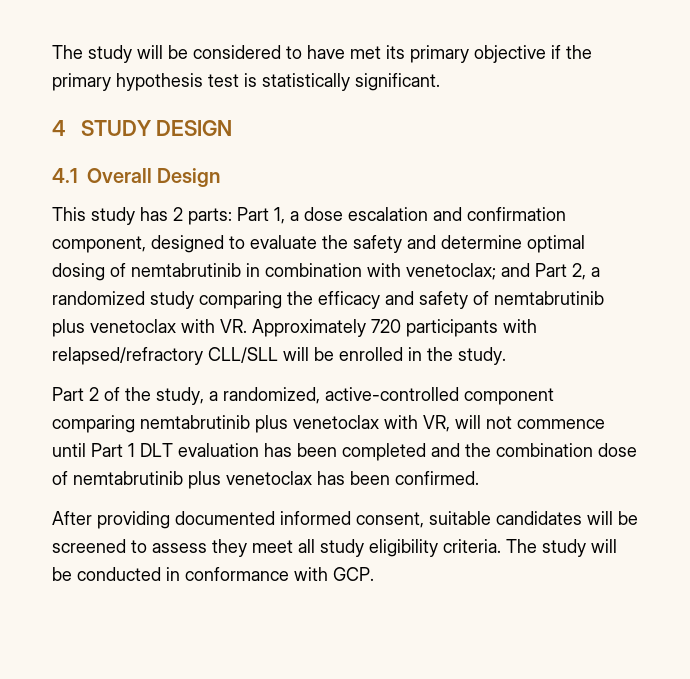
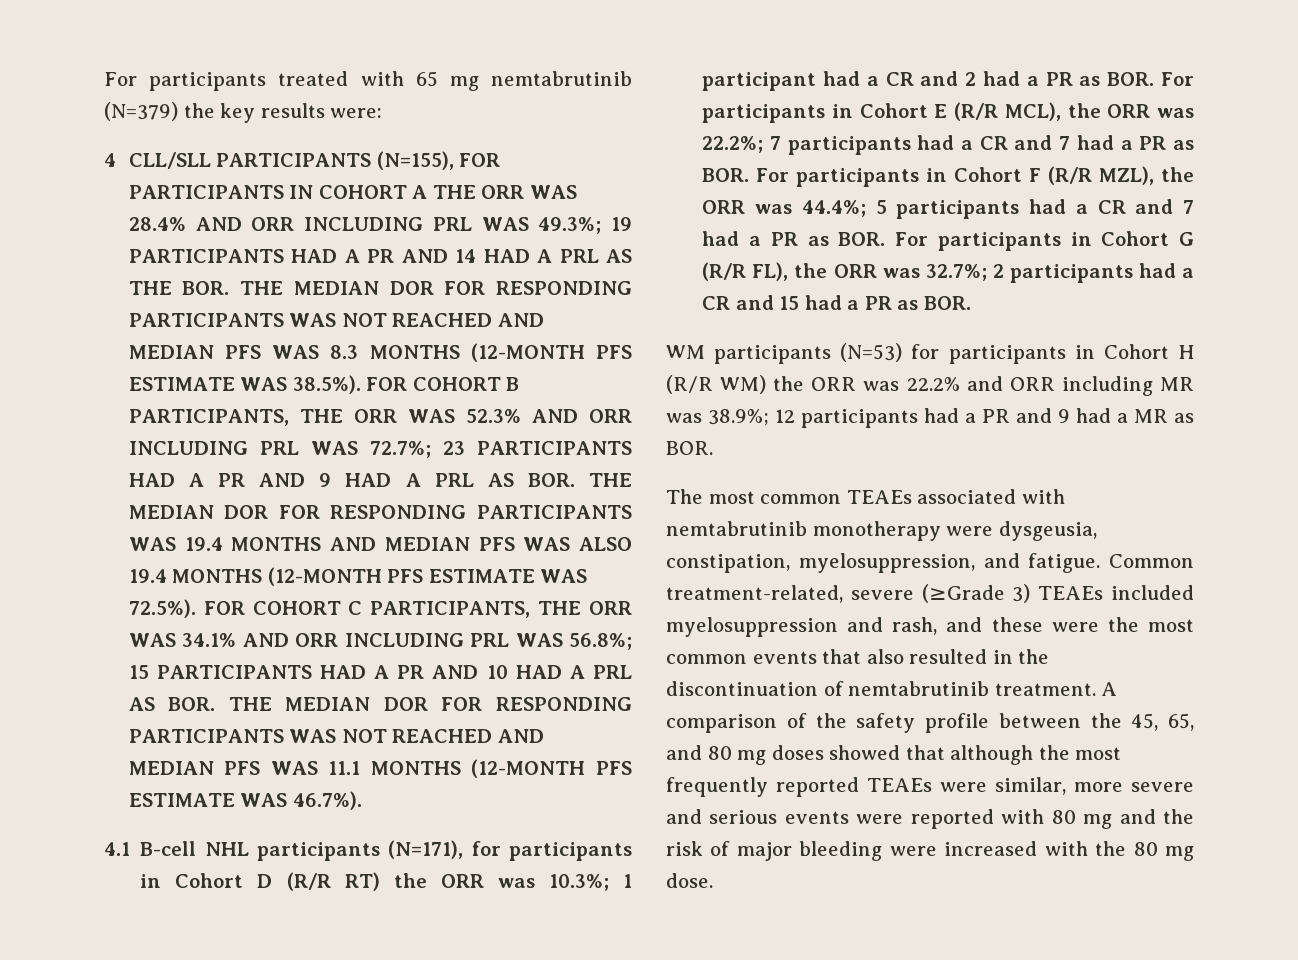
[52,45,592,63] [52,73,440,91] [52,120,233,136] [52,168,221,187] [52,207,566,225] [52,235,585,253] [52,263,600,281] [52,291,604,309] [52,319,537,337] [52,347,506,365] [52,387,554,405] [52,415,605,433] [52,443,637,461] [52,471,479,489] [52,511,638,529] [52,539,617,557] [52,567,374,581] The study will be considered to have met its primary objective if the primary hypothesis test is statistically significant. // 4 STUDY DESIGN // 4.1 Overall Design // This study has 2 parts: Part 1, a dose escalation and confirmation component, designed to evaluate the safety and determine optimal dosing of nemtabrutinib in combination with venetoclax; and Part 2, a randomized study comparing the efficacy and safety of nemtabrutinib plus venetoclax with VR. Approximately 720 participants with relapsed/refractory CLL/SLL will be enrolled in the study. // Part 2 of the study, a randomized, active-controlled component comparing nemtabrutinib plus venetoclax with VR, will not commence until Part 1 DLT evaluation has been completed and the combination dose of nemtabrutinib plus venetoclax has been confirmed. // After providing documented informed consent, suitable candidates will be screened to assess they meet all study eligibility criteria. The study will be conducted in conformance with GCP. -> [104,71,633,91] [104,102,383,123] [104,151,501,170] [128,185,577,199] [128,217,632,234] [128,249,632,263] [128,281,633,295] [128,313,544,327] [128,343,632,362] [128,375,520,394] [128,409,632,426] [128,441,633,458] [128,473,633,487] [128,505,633,519] [128,537,632,551] [128,567,588,586] [128,599,632,618] [128,633,632,650] [128,665,632,679] [128,697,632,711] [128,729,544,743] [128,759,633,778] [128,791,362,810] [104,840,633,861] [140,872,632,891] [702,71,1195,91] [702,102,1194,123] [702,135,1194,155] [702,166,1194,187] [702,199,1194,219] [702,231,1194,251] [702,262,1194,283] [702,295,971,310] [666,343,1194,364] [666,375,1194,396] [666,408,1194,428] [666,441,713,455] [666,489,1065,504] [666,521,1097,541] [666,553,1194,573] [666,584,1194,603] [666,617,1194,637] [666,649,1050,664] [666,681,1118,696] [666,713,1194,733] [666,745,1122,765] [666,777,1194,797] [666,809,1194,829] [666,841,1194,861] [666,873,713,888] For participants treated with 65 mg nemtabrutinib (N=379) the key results were: // 4 CLL/SLL PARTICIPANTS (N=155), FOR PARTICIPANTS IN COHORT A THE ORR WAS 28.4% AND ORR INCLUDING PRL WAS 49.3%; 19 PARTICIPANTS HAD A PR AND 14 HAD A PRL AS THE BOR. THE MEDIAN DOR FOR RESPONDING PARTICIPANTS WAS NOT REACHED AND MEDIAN PFS WAS 8.3 MONTHS (12-MONTH PFS ESTIMATE WAS 38.5%). FOR COHORT B PARTICIPANTS, THE ORR WAS 52.3% AND ORR INCLUDING PRL WAS 72.7%; 23 PARTICIPANTS HAD A PR AND 9 HAD A PRL AS BOR. THE MEDIAN DOR FOR RESPONDING PARTICIPANTS WAS 19.4 MONTHS AND MEDIAN PFS WAS ALSO 19.4 MONTHS (12-MONTH PFS ESTIMATE WAS 72.5%). FOR COHORT C PARTICIPANTS, THE ORR WAS 34.1% AND ORR INCLUDING PRL WAS 56.8%; 15 PARTICIPANTS HAD A PR AND 10 HAD A PRL AS BOR. THE MEDIAN DOR FOR RESPONDING PARTICIPANTS WAS NOT REACHED AND MEDIAN PFS WAS 11.1 MONTHS (12-MONTH PFS ESTIMATE WAS 46.7%). // 4.1 B-cell NHL participants (N=171), for participants in Cohort D (R/R RT) the ORR was 10.3%; 1 participant had a CR and 2 had a PR as BOR. For participants in Cohort E (R/R MCL), the ORR was 22.2%; 7 participants had a CR and 7 had a PR as BOR. For participants in Cohort F (R/R MZL), the ORR was 44.4%; 5 participants had a CR and 7 had a PR as BOR. For participants in Cohort G (R/R FL), the ORR was 32.7%; 2 participants had a CR and 15 had a PR as BOR. // WM participants (N=53) for participants in Cohort H (R/R WM) the ORR was 22.2% and ORR including MR was 38.9%; 12 participants had a PR and 9 had a MR as BOR. // The most common TEAEs associated with nemtabrutinib monotherapy were dysgeusia, constipation, myelosuppression, and fatigue. Common treatment-related, severe (≥Grade 3) TEAEs included myelosuppression and rash, and these were the most common events that also resulted in the discontinuation of nemtabrutinib treatment. A comparison of the safety profile between the 45, 65, and 80 mg doses showed that although the most frequently reported TEAEs were similar, more severe and serious events were reported with 80 mg and the risk of major bleeding were increased with the 80 mg dose.

